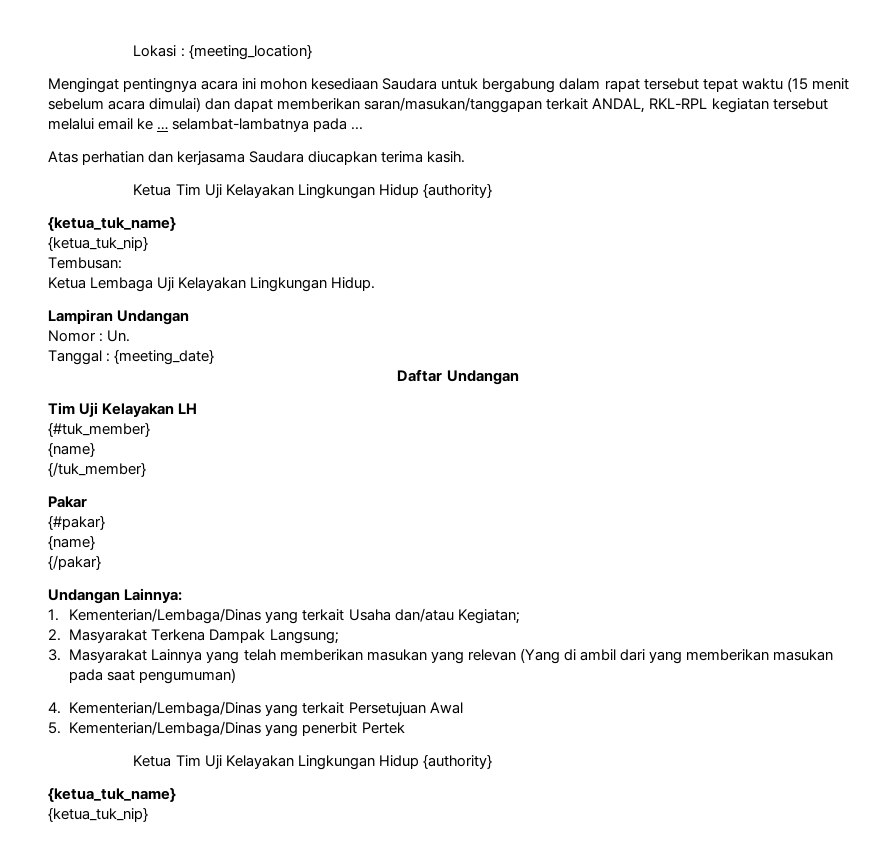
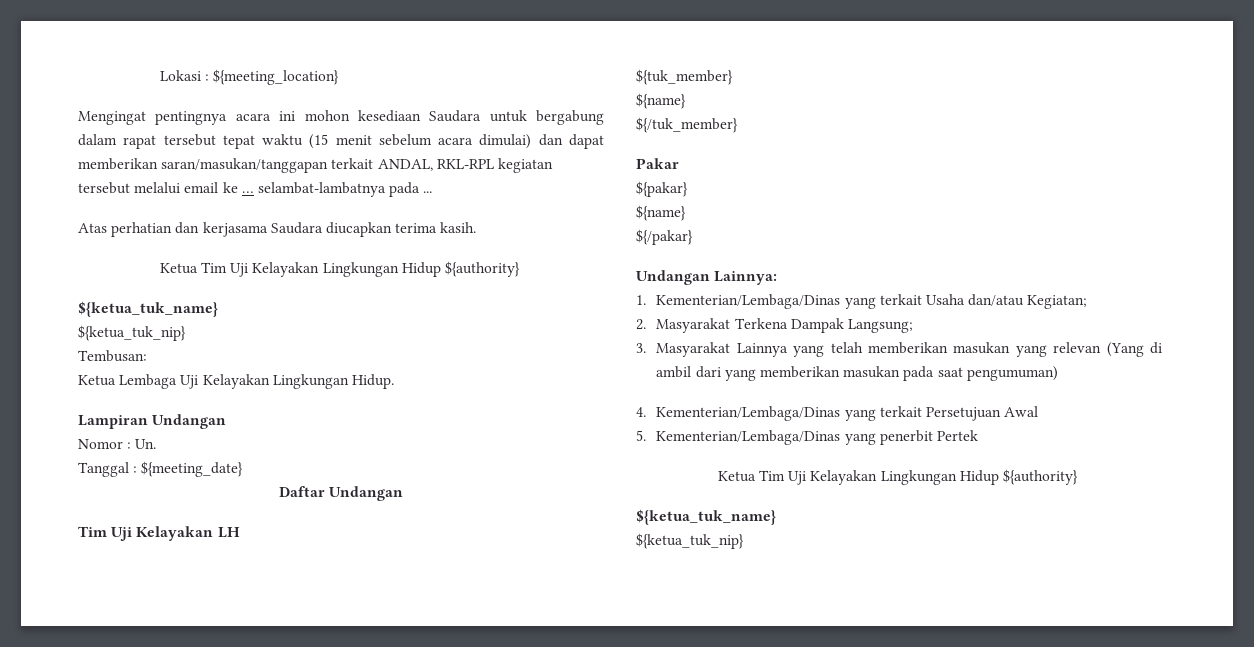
[188,44,312,60] {meeting_location} -> [213,69,340,85] ${meeting_location}
[422,183,492,198] [48,216,176,231] [48,236,148,251] {authority} // {ketua_tuk_name} // {ketua_tuk_nip} -> [444,261,520,277] [78,301,218,317] [78,325,186,341] ${authority} // ${ketua_tuk_name} // ${ketua_tuk_nip}
[114,349,215,365] {meeting_date} -> [141,461,244,477] ${meeting_date}
[48,422,150,437] [48,442,95,457] [48,462,146,477] [48,496,87,508] [48,515,105,530] [48,535,95,550] [48,555,101,570] {#tuk_member} // {name} // {/tuk_member} // Pakar // {#pakar} // {name} // {/pakar} -> [636,69,733,85] [636,93,686,109] [636,117,738,133] [636,158,679,169] [636,181,688,197] [636,205,686,221] [636,229,693,245] ${tuk_member} // ${name} // ${/tuk_member} // Pakar // ${pakar} // ${name} // ${/pakar}
[422,754,492,769] [48,787,176,802] [48,807,148,822] {authority} // {ketua_tuk_name} // {ketua_tuk_nip} -> [1002,469,1078,485] [636,509,776,525] [636,533,744,549] ${authority} // ${ketua_tuk_name} // ${ketua_tuk_nip}

